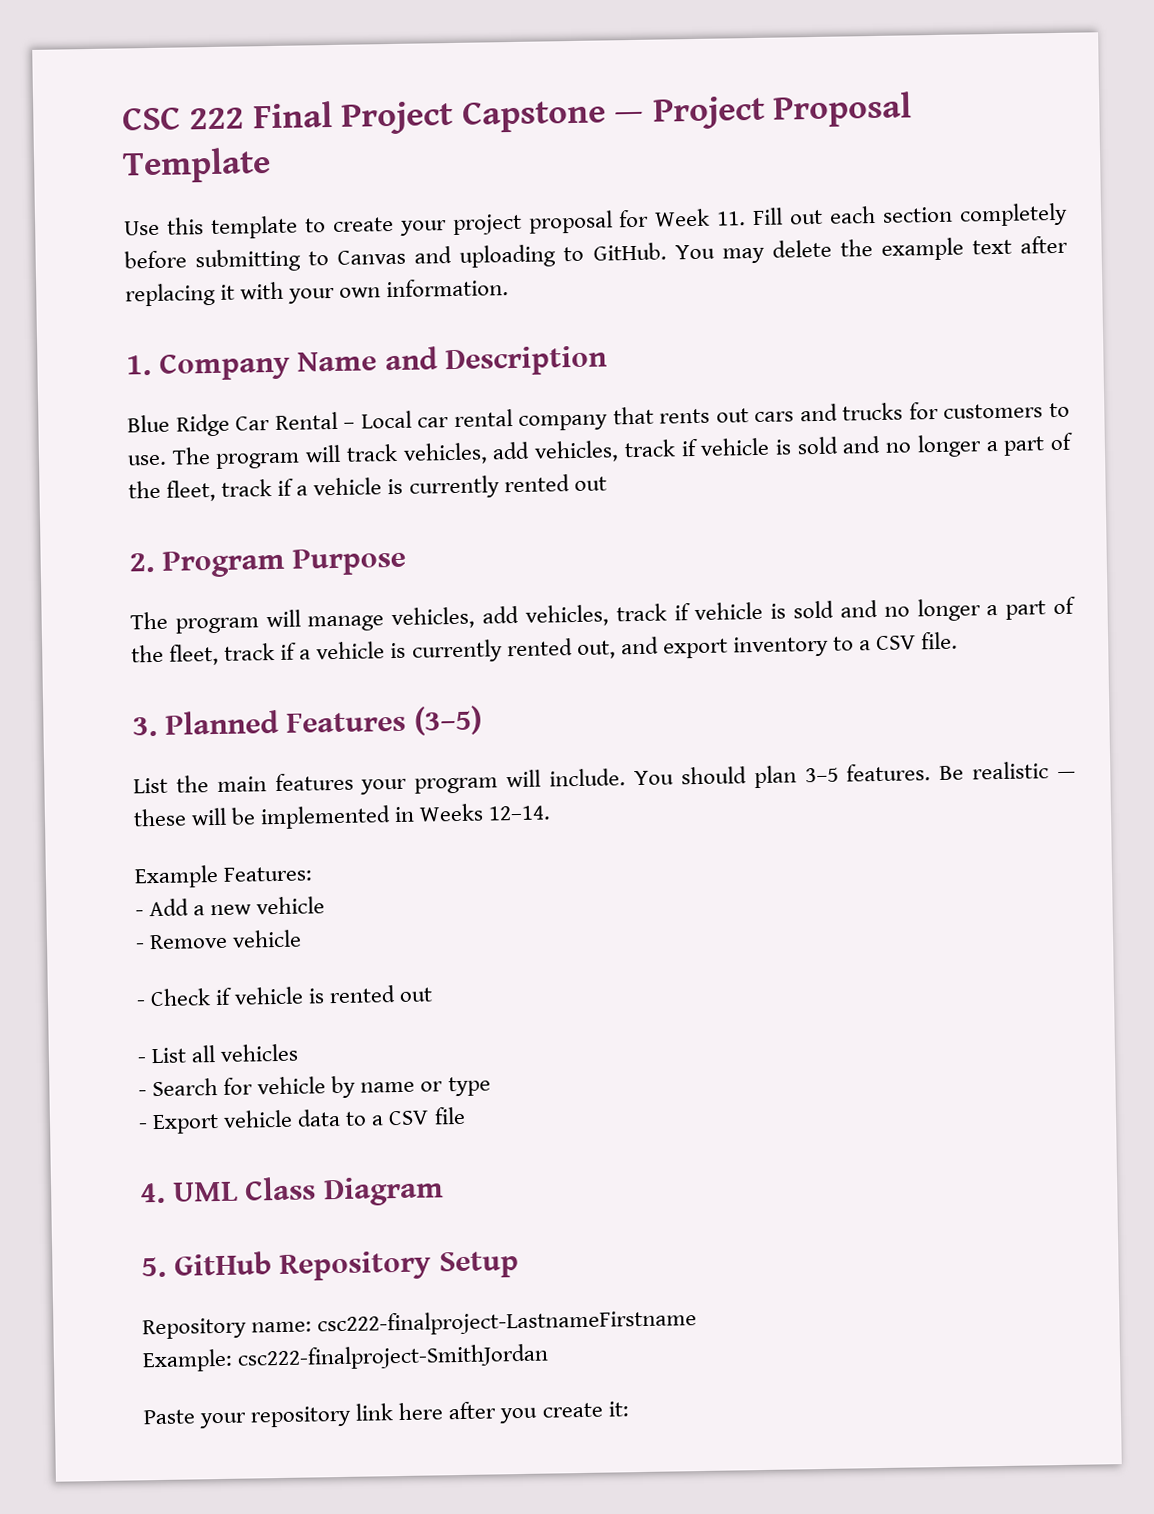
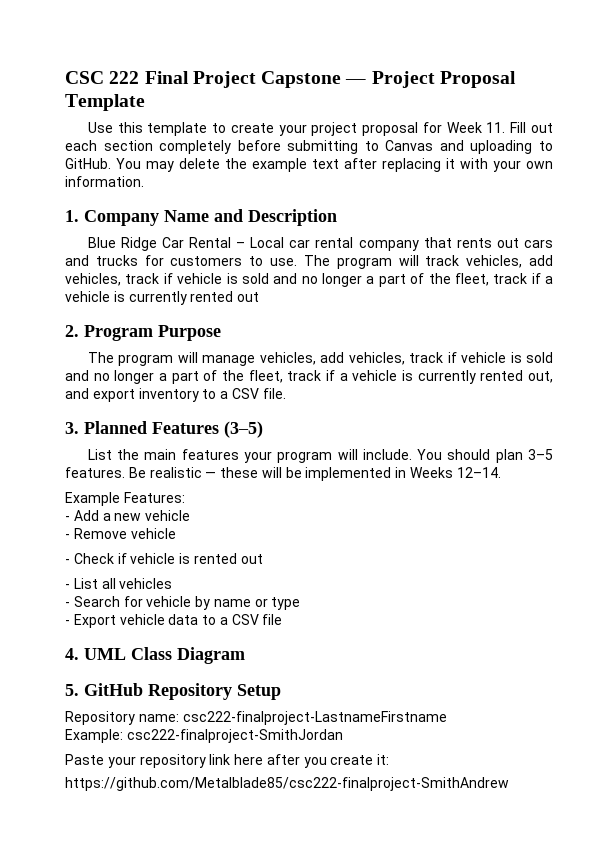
(629, 1409) none -> [65,777,509,791] // https://github.com/Metalblade85/csc222-finalproject-SmithAndrew

